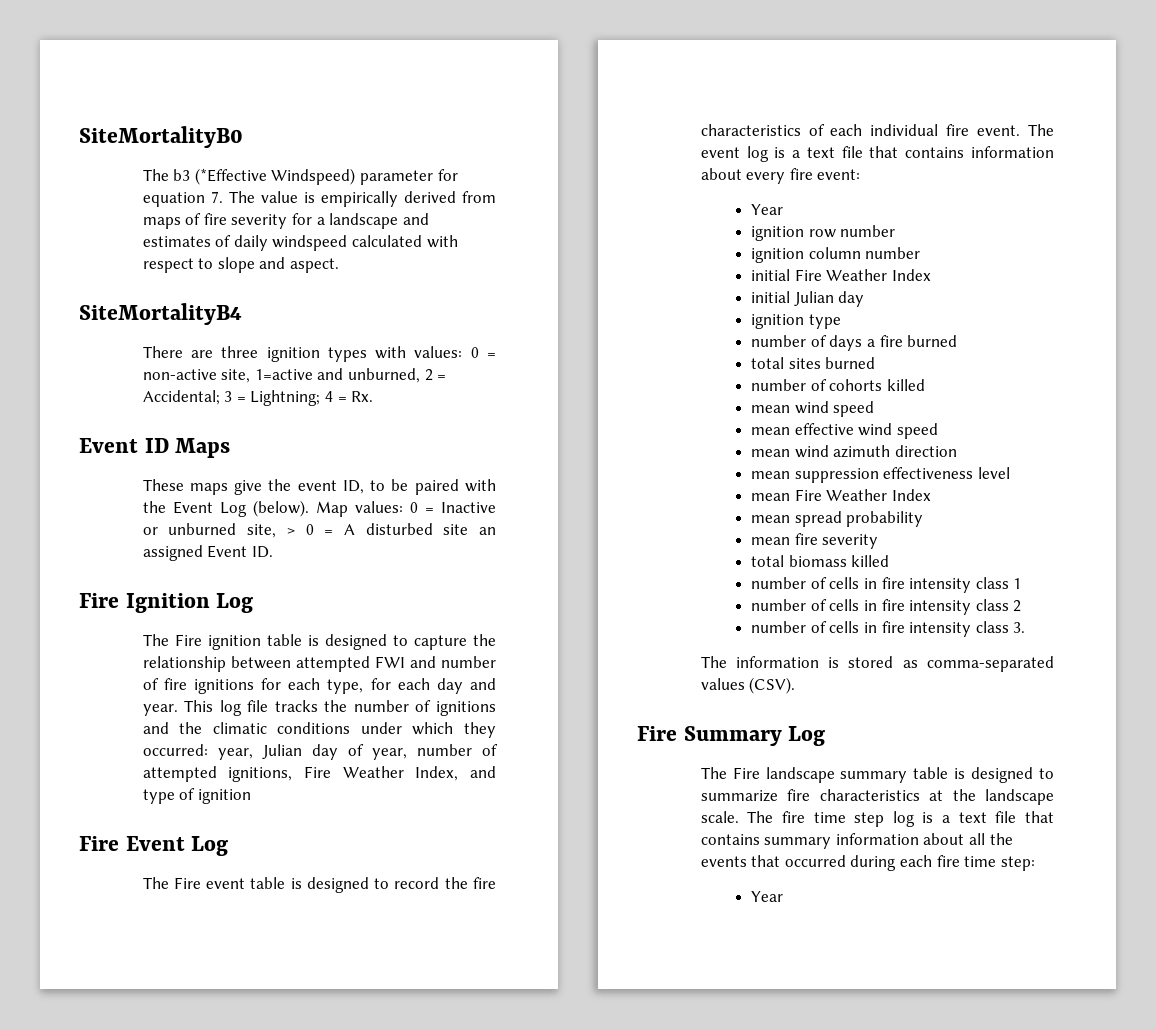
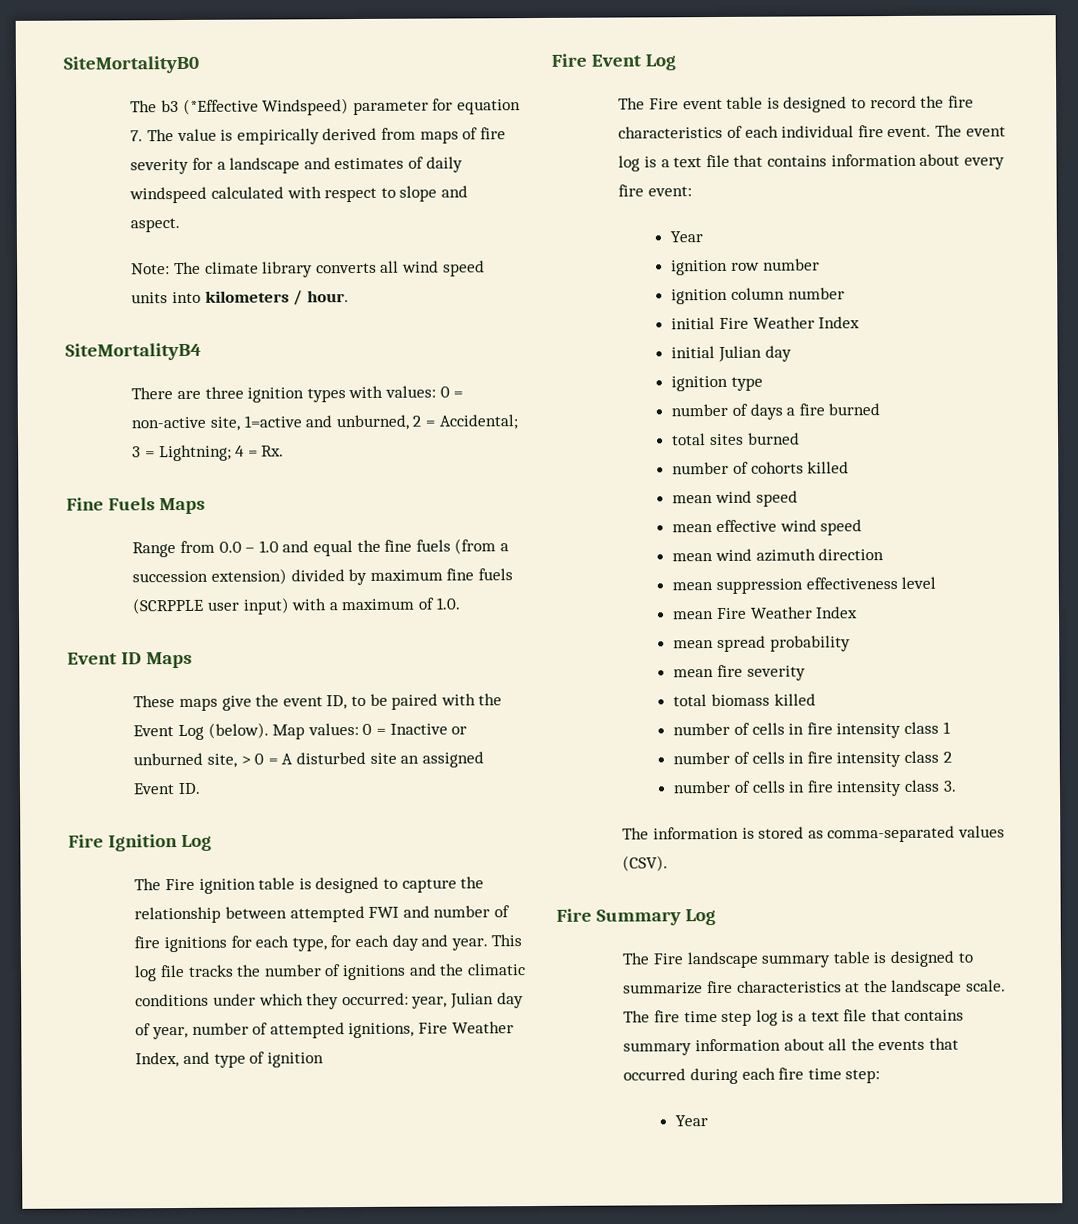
(340, 265) none -> [131,260,485,278] [131,290,349,306] // Note: The climate library converts all wind speed units into kilometers / hour.
(374, 396) none -> [66,497,205,515] [132,538,509,558] [132,568,514,586] [132,597,460,615] // Fine Fuels Maps // Range from 0.0 – 1.0 and equal the fine fuels (from a succession extension) divided by maximum fine fuels (SCRPPLE user input) with a maximum of 1.0.

